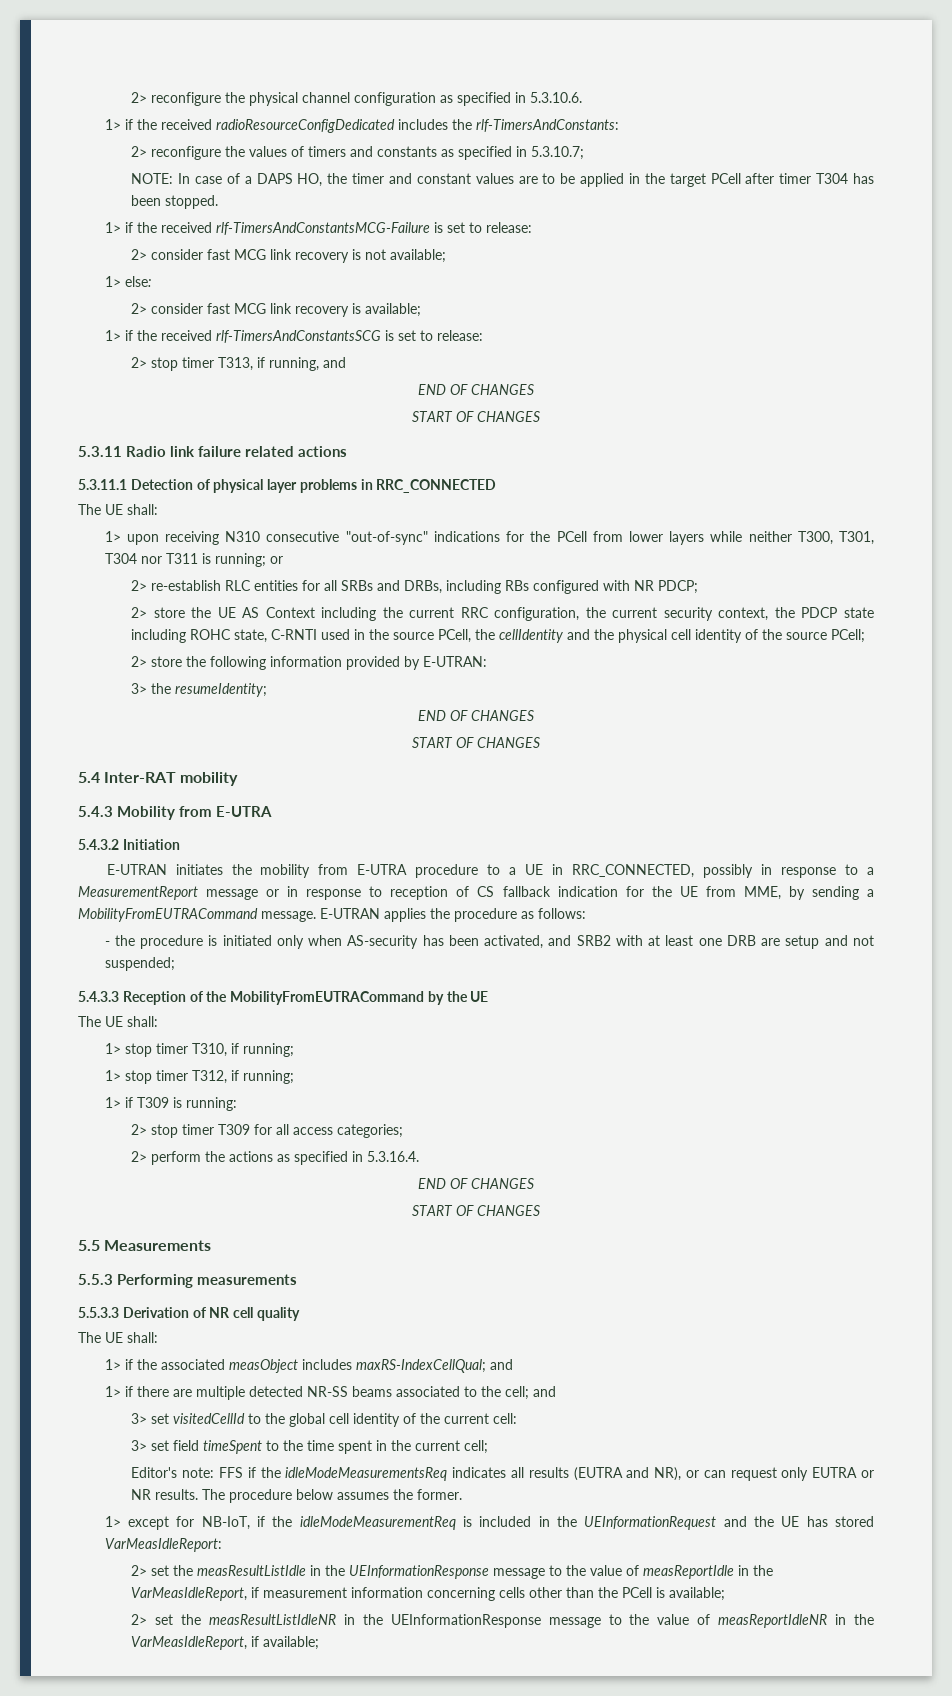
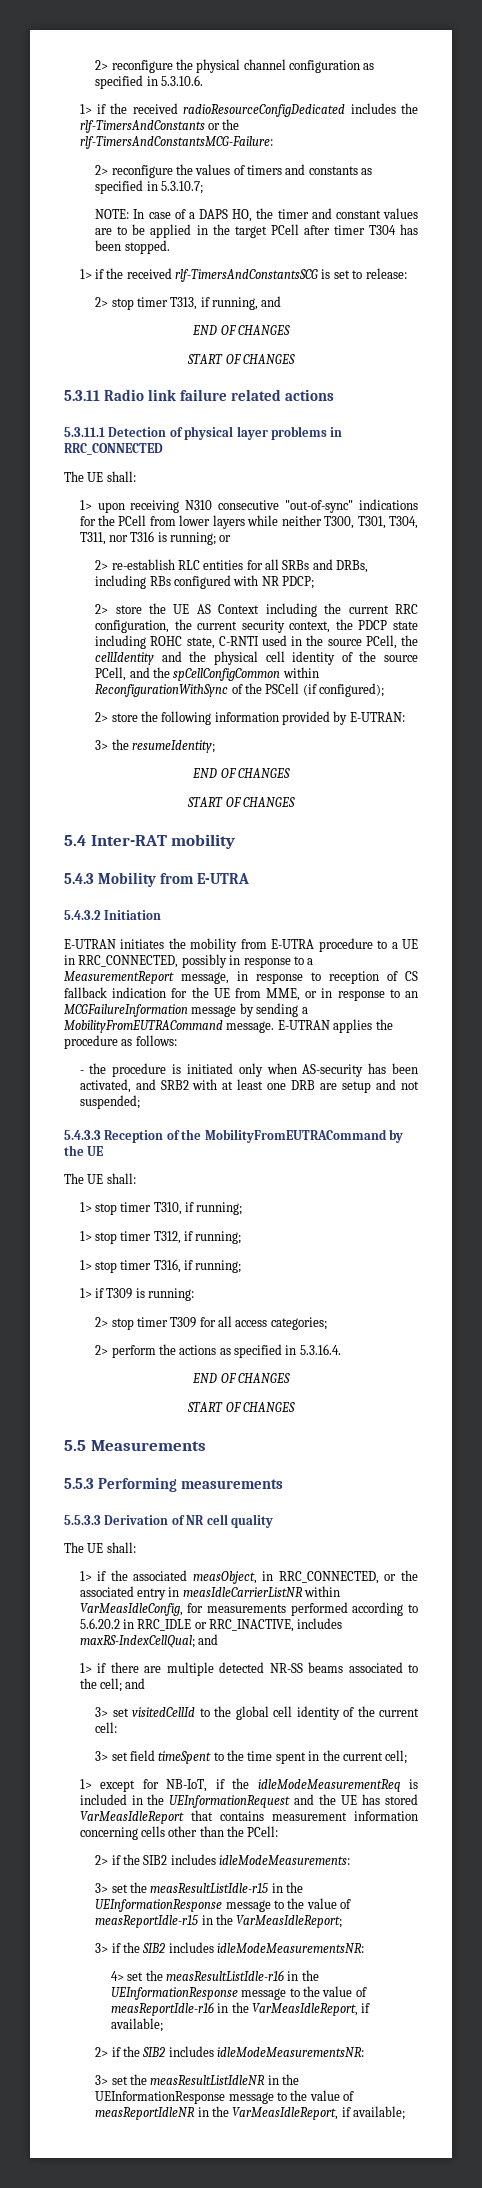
[475,119,619,132] rlf-TimersAndConstants: -> [79,119,240,133] [79,136,273,149] rlf-TimersAndConstants or the rlf-TimersAndConstantsMCG-Failure:
[104,222,532,235] [131,249,447,263] [104,276,151,287] [131,303,422,317] // 1> if the received rlf-TimersAndConstantsMCG-Failure is set to release: // 2> consider fast MCG link recovery is not available; // 1> else: // 2> consider fast MCG link recovery is available; -> (170, 247) none
[104,553,198,564] T304 nor T311 -> [389,516,418,529] [79,531,155,545] T304, T311, nor T316
[831,629,866,643] PCell; -> [95,667,319,681] [95,683,385,697] PCell, and the spCellConfigCommon within ReconfigurationWithSync of the PSCell (if configured);
[206,889,280,900] message or -> [181,972,229,984] message,
(781, 893) none -> [305,988,419,1001] [64,1004,237,1017] or in response to an MCGFailureInformation message
(294, 1077) none -> [79,1259,242,1273] // 1> stop timer T316, if running;
[228,1359,298,1373] measObject -> [192,1570,418,1584] [79,1586,341,1600] [79,1602,418,1616] [79,1618,295,1632] measObject, in RRC_CONNECTED, or the associated entry in measIdleCarrierListNR within VarMeasIdleConfig, for measurements performed according to 5.6.20.2 in RRC_IDLE or RRC_INACTIVE,
[131,1467,875,1481] [131,1489,463,1503] // Editor's note: FFS if the idleModeMeasurementsReq indicates all results (EUTRA and NR), or can request only EUTRA or NR results. The procedure below assumes the former. -> (408, 1757) none
[104,1538,222,1552] [131,1565,774,1579] [131,1587,726,1601] [131,1614,148,1625] VarMeasIdleReport: // 2> set the measResultListIdle in the UEInformationResponse message to the value of measReportIdle in the VarMeasIdleReport, if measurement information concerning cells other than the PCell is available; // 2> -> [79,1810,418,1824] [79,1826,279,1840] [95,1854,351,1865] [95,1882,304,1893] [95,1898,352,1912] [95,1914,343,1928] [95,1942,365,1953] [110,1970,319,1981] [110,1986,367,2000] [110,2002,371,2016] [110,2018,163,2032] [95,2046,365,2057] [95,2075,109,2085] VarMeasIdleReport that contains measurement information concerning cells other than the PCell: // 2> if the SIB2 includes idleModeMeasurements: // 3> set the measResultListIdle-r15 in the UEInformationResponse message to the value of measReportIdle-r15 in the VarMeasIdleReport; // 3> if the SIB2 includes idleModeMeasurementsNR: // 4> set the measResultListIdle-r16 in the UEInformationResponse message to the value of measReportIdle-r16 in the VarMeasIdleReport, if available; // 2> if the SIB2 includes idleModeMeasurementsNR: // 3>

